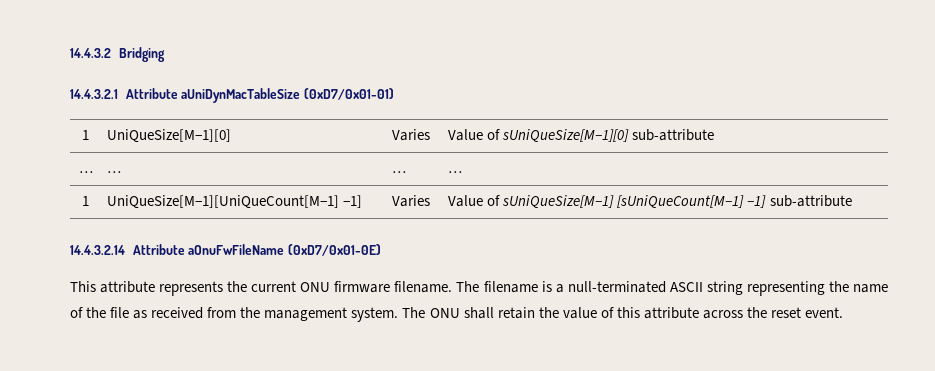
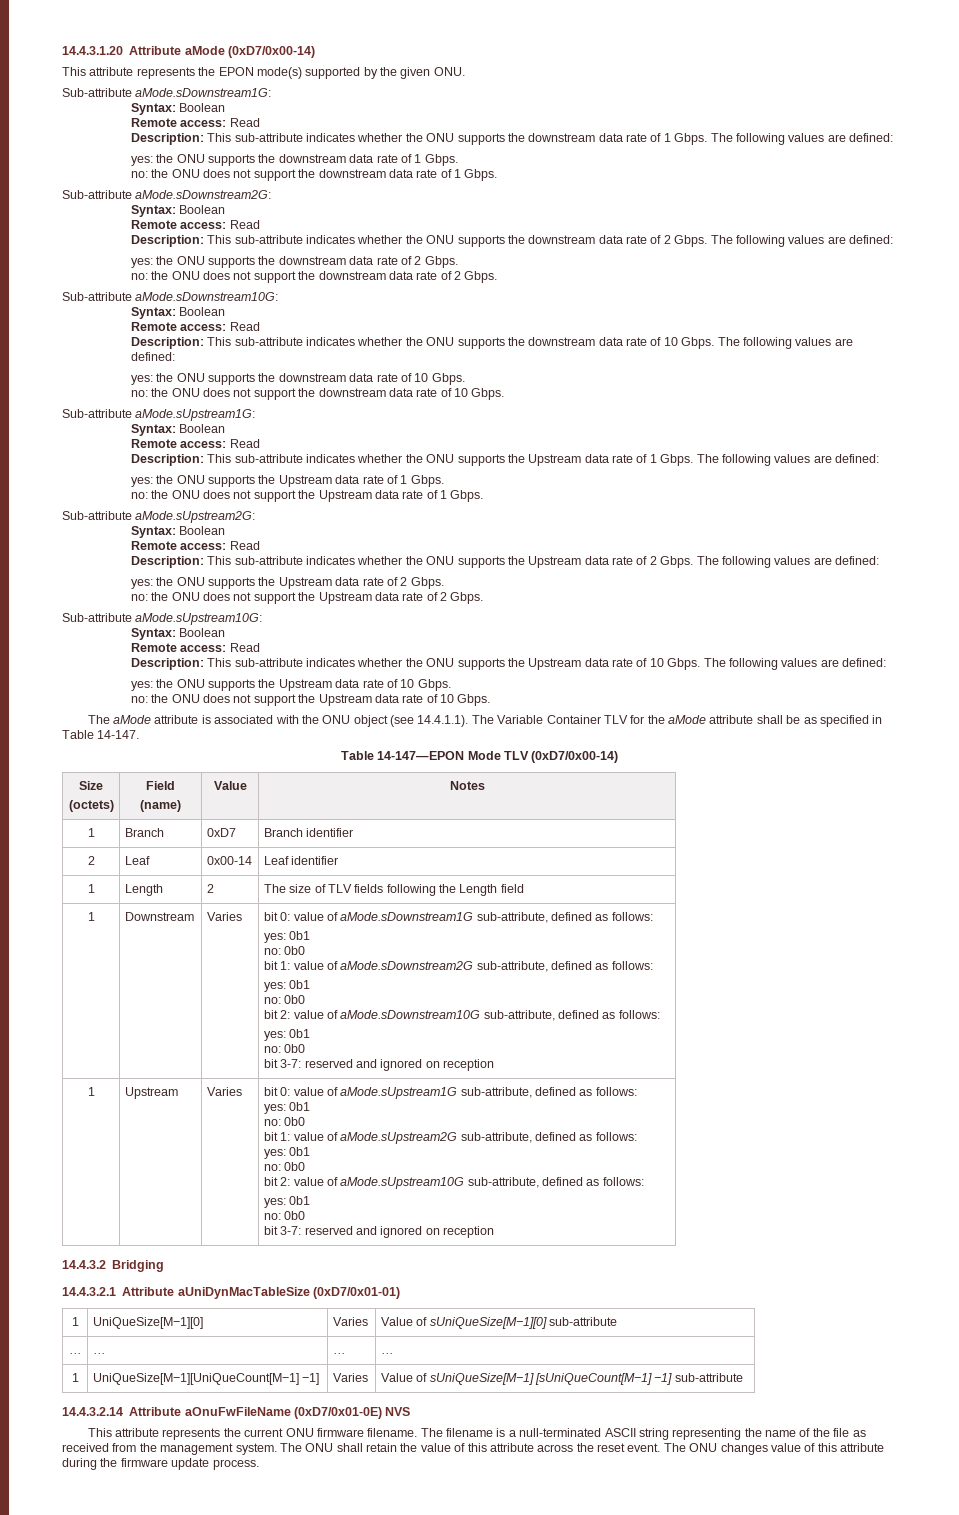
(70, 53) none -> [62,46,315,58] [62,67,465,79] [62,88,272,97] [130,103,226,115] [130,118,260,127] [130,133,894,145] [130,154,458,166] [130,169,498,181] [62,190,272,199] [130,205,226,217] [130,220,260,229] [130,235,894,247] [130,256,458,268] [130,271,498,283] [62,292,279,301] [130,307,226,319] [130,322,260,331] [130,337,853,349] [130,352,175,361] [130,373,465,385] [130,388,505,400] [62,409,256,421] [130,424,226,436] [130,439,260,448] [130,454,880,466] [130,475,444,487] [130,490,484,502] [62,511,256,523] [130,526,226,538] [130,541,260,550] [130,556,880,568] [130,577,444,589] [130,592,484,604] [62,613,263,625] [130,628,226,640] [130,643,260,652] [130,658,887,670] [130,679,451,691] [130,694,491,706] [87,715,883,727] [62,730,140,739] [340,751,619,763] [79,781,103,790] [68,800,114,812] [146,781,175,790] [140,800,181,812] [213,781,247,790] [449,781,485,790] [87,828,95,837] [124,828,164,837] [206,828,236,837] [263,828,354,837] [87,856,95,865] [124,856,150,865] [206,856,252,865] [263,856,339,865] [87,884,95,893] [124,884,163,896] [206,884,214,893] [263,884,524,896] [87,912,95,921] [124,912,194,921] [206,912,242,921] [263,912,653,923] [263,931,311,943] [263,946,306,955] [263,961,653,972] [263,980,311,992] [263,995,306,1004] [263,1010,660,1021] [263,1029,311,1041] [263,1044,306,1053] [263,1059,495,1071] [87,1087,95,1096] [124,1087,178,1099] [206,1087,242,1096] [263,1087,637,1099] [263,1102,311,1114] [263,1117,306,1126] [263,1132,637,1144] [263,1147,311,1159] [263,1162,306,1171] [263,1177,644,1189] [263,1196,311,1208] [263,1211,306,1220] [263,1226,495,1238] 14.4.3.1.20 Attribute aMode (0xD7/0x00-14) // This attribute represents the EPON mode(s) supported by the given ONU. // Sub-attribute aMode.sDownstream1G: // Syntax: Boolean // Remote access: Read // Description: This sub-attribute indicates whether the ONU supports the downstream data rate of 1 Gbps. The following values are defined: // yes: the ONU supports the downstream data rate of 1 Gbps. // no: the ONU does not support the downstream data rate of 1 Gbps. // Sub-attribute aMode.sDownstream2G: // Syntax: Boolean // Remote access: Read // Description: This sub-attribute indicates whether the ONU supports the downstream data rate of 2 Gbps. The following values are defined: // yes: the ONU supports the downstream data rate of 2 Gbps. // no: the ONU does not support the downstream data rate of 2 Gbps. // Sub-attribute aMode.sDownstream10G: // Syntax: Boolean // Remote access: Read // Description: This sub-attribute indicates whether the ONU supports the downstream data rate of 10 Gbps. The following values are defined: // yes: the ONU supports the downstream data rate of 10 Gbps. // no: the ONU does not support the downstream data rate of 10 Gbps. // Sub-attribute aMode.sUpstream1G: // Syntax: Boolean // Remote access: Read // Description: This sub-attribute indicates whether the ONU supports the Upstream data rate of 1 Gbps. The following values are defined: // yes: the ONU supports the Upstream data rate of 1 Gbps. // no: the ONU does not support the Upstream data rate of 1 Gbps. // Sub-attribute aMode.sUpstream2G: // Syntax: Boolean // Remote access: Read // Description: This sub-attribute indicates whether the ONU supports the Upstream data rate of 2 Gbps. The following values are defined: // yes: the ONU supports the Upstream data rate of 2 Gbps. // no: the ONU does not support the Upstream data rate of 2 Gbps. // Sub-attribute aMode.sUpstream10G: // Syntax: Boolean // Remote access: Read // Description: This sub-attribute indicates whether the ONU supports the Upstream data rate of 10 Gbps. The following values are defined: // yes: the ONU supports the Upstream data rate of 10 Gbps. // no: the ONU does not support the Upstream data rate of 10 Gbps. // The aMode attribute is associated with the ONU object (see 14.4.1.1). The Variable Container TLV for the aMode attribute shall be as specified in Table 14-147. // Table 14-147—EPON Mode TLV (0xD7/0x00-14) // Size // (octets) | Field // (name) | Value | Notes // 1 | Branch | 0xD7 | Branch identifier // 2 | Leaf | 0x00-14 | Leaf identifier // 1 | Length | 2 | The size of TLV fields following the Length field // 1 | Downstream | Varies | bit 0: value of aMode.sDownstream1G sub-attribute, defined as follows: // yes: 0b1 // no: 0b0 // bit 1: value of aMode.sDownstream2G sub-attribute, defined as follows: // yes: 0b1 // no: 0b0 // bit 2: value of aMode.sDownstream10G sub-attribute, defined as follows: // yes: 0b1 // no: 0b0 // bit 3-7: reserved and ignored on reception // 1 | Upstream | Varies | bit 0: value of aMode.sUpstream1G sub-attribute, defined as follows: // yes: 0b1 // no: 0b0 // bit 1: value of aMode.sUpstream2G sub-attribute, defined as follows: // yes: 0b1 // no: 0b0 // bit 2: value of aMode.sUpstream10G sub-attribute, defined as follows: // yes: 0b1 // no: 0b0 // bit 3-7: reserved and ignored on reception //
(381, 250) none -> [385,1407,411,1416] NVS
(844, 312) none -> [663,1443,884,1455] [62,1458,259,1470] The ONU changes value of this attribute during the firmware update process.

